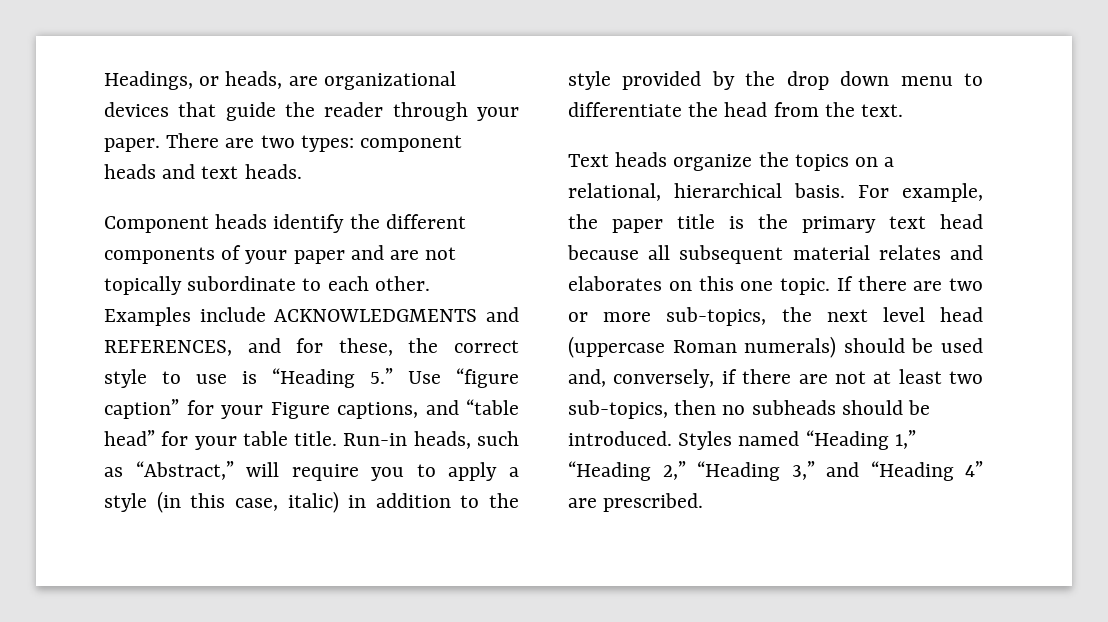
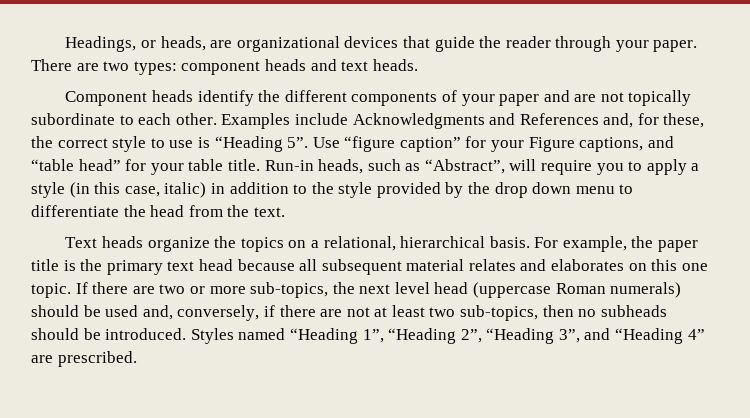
[274,307,519,322] [104,338,281,356] ACKNOWLEDGMENTS and REFERENCES, and -> [352,113,634,129] Acknowledgments and References and,
[370,368,393,384] 5.” -> [287,137,309,148] 5”.
[135,461,234,480] “Abstract,” -> [424,159,505,174] “Abstract”,
[894,430,916,449] [568,461,815,481] 1,” “Heading 2,” “Heading 3,” -> [362,328,580,344] 1”, “Heading 2”, “Heading 3”,

